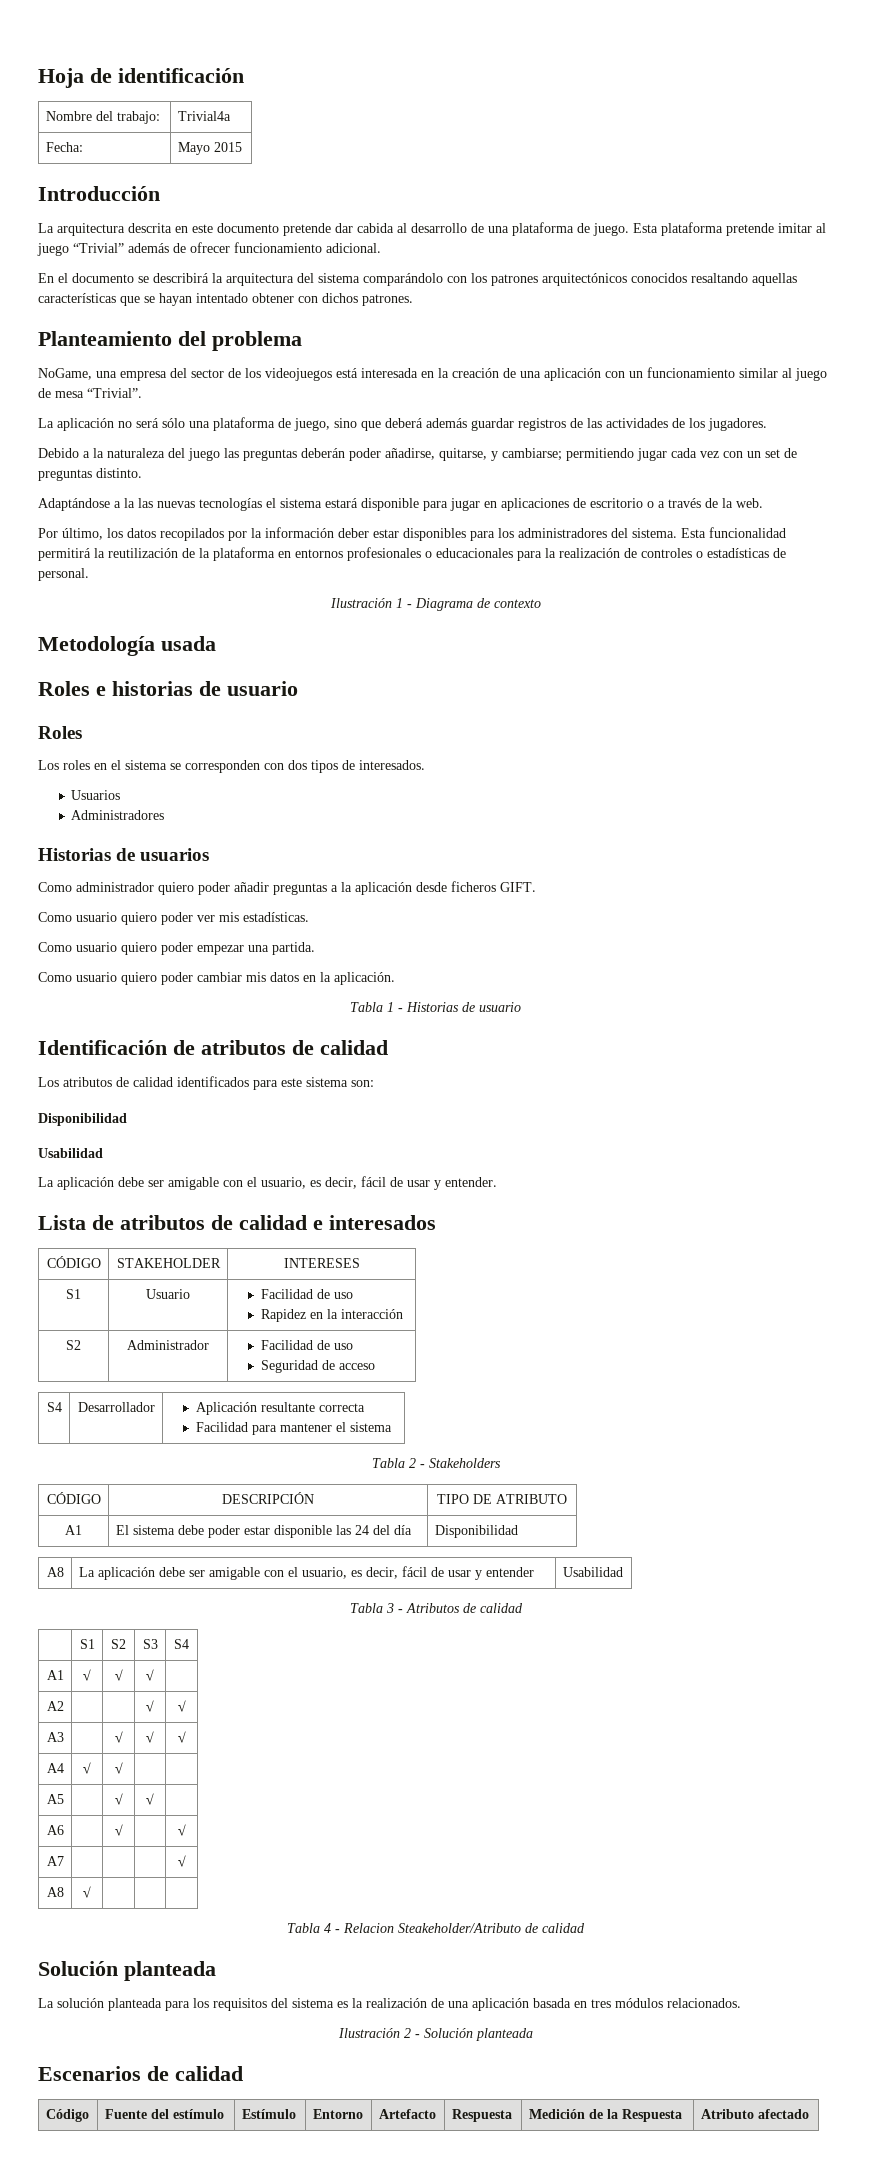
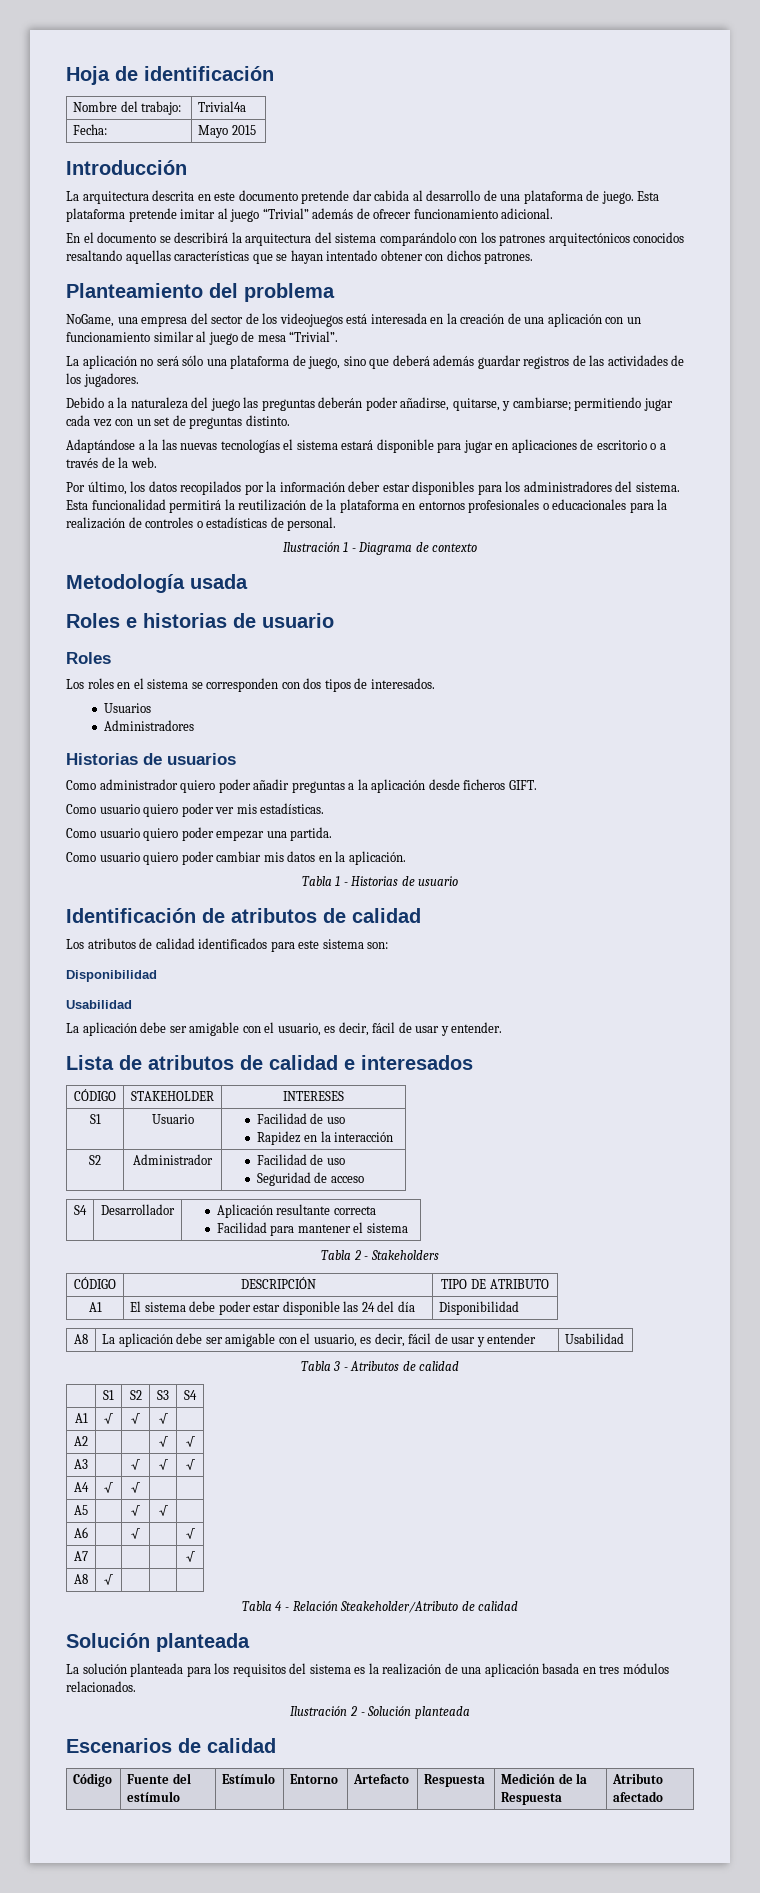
[343,1923,394,1933] Relacion -> [292,1601,338,1611] Relación

